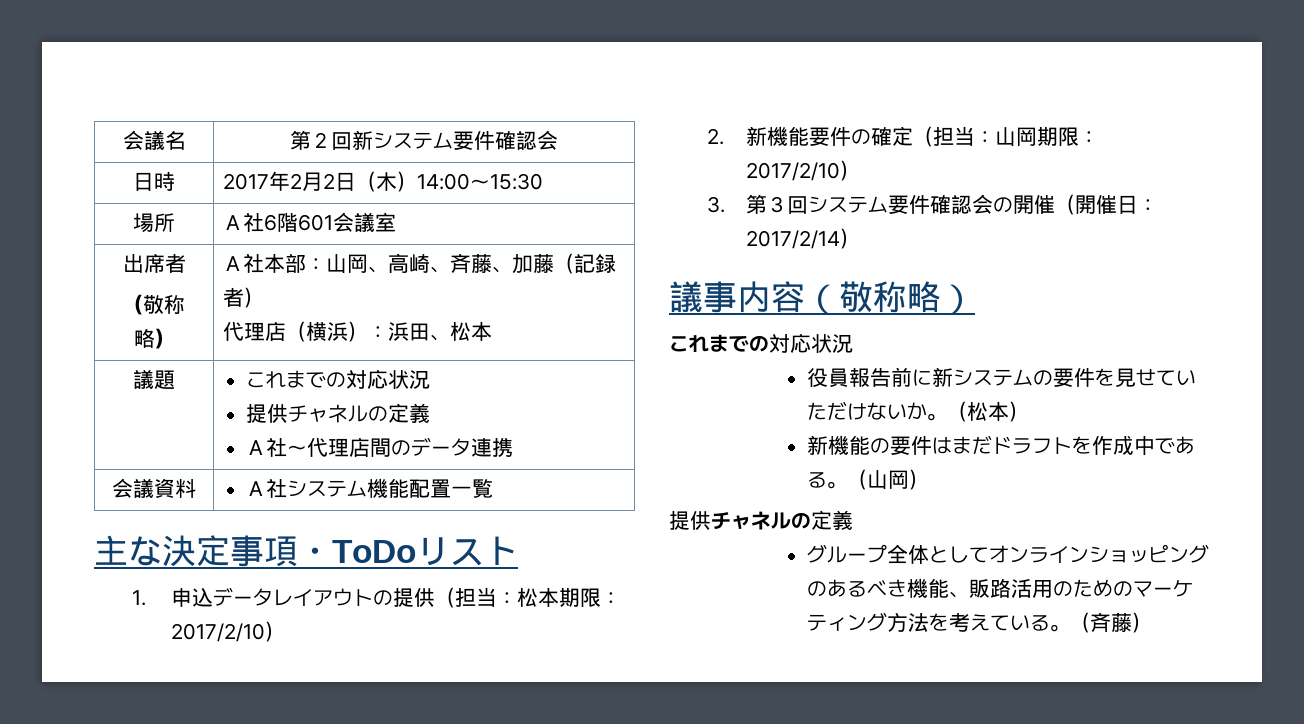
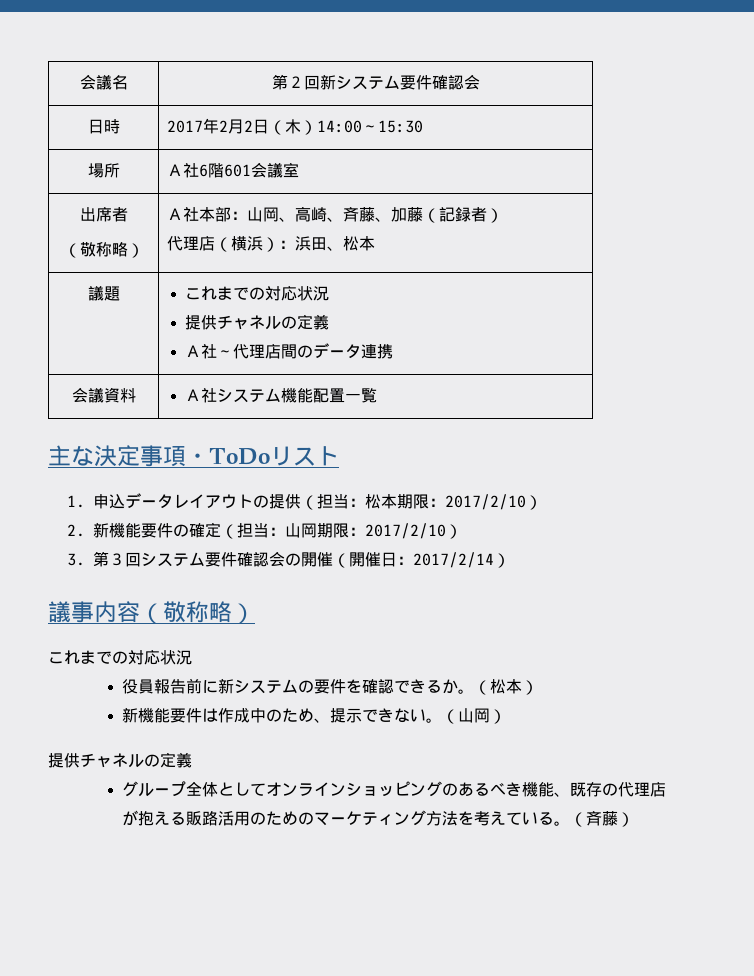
[1115,368,1197,387] [807,401,908,420] 見せていただけない -> [362,679,443,694] 確認できる
[870,435,1196,456] [807,472,828,488] の要件はまだドラフトを作成中である -> [170,708,427,723] 要件は作成中のため、提示できない
(970, 594) none -> [570,782,667,797] [122,810,187,826] 既存の代理店が抱える

